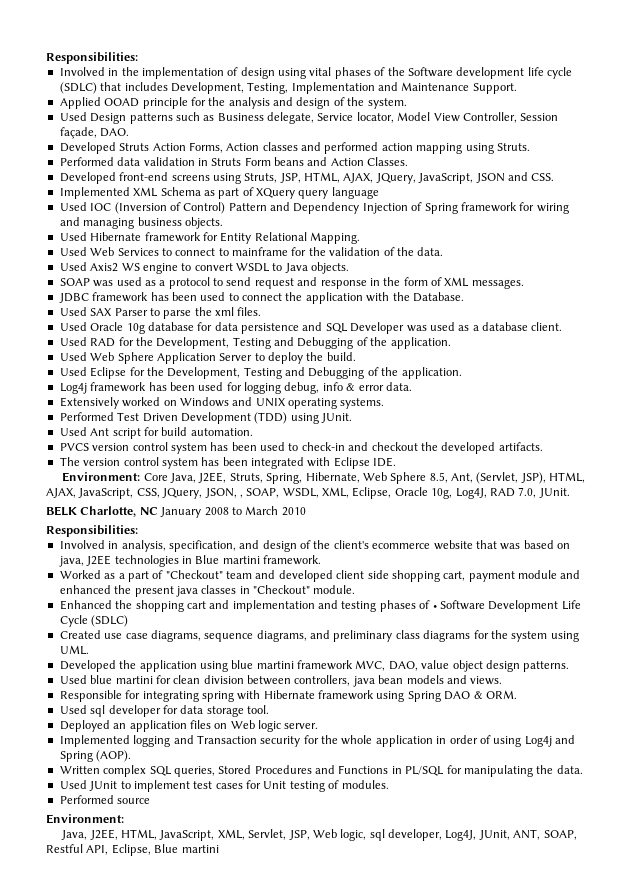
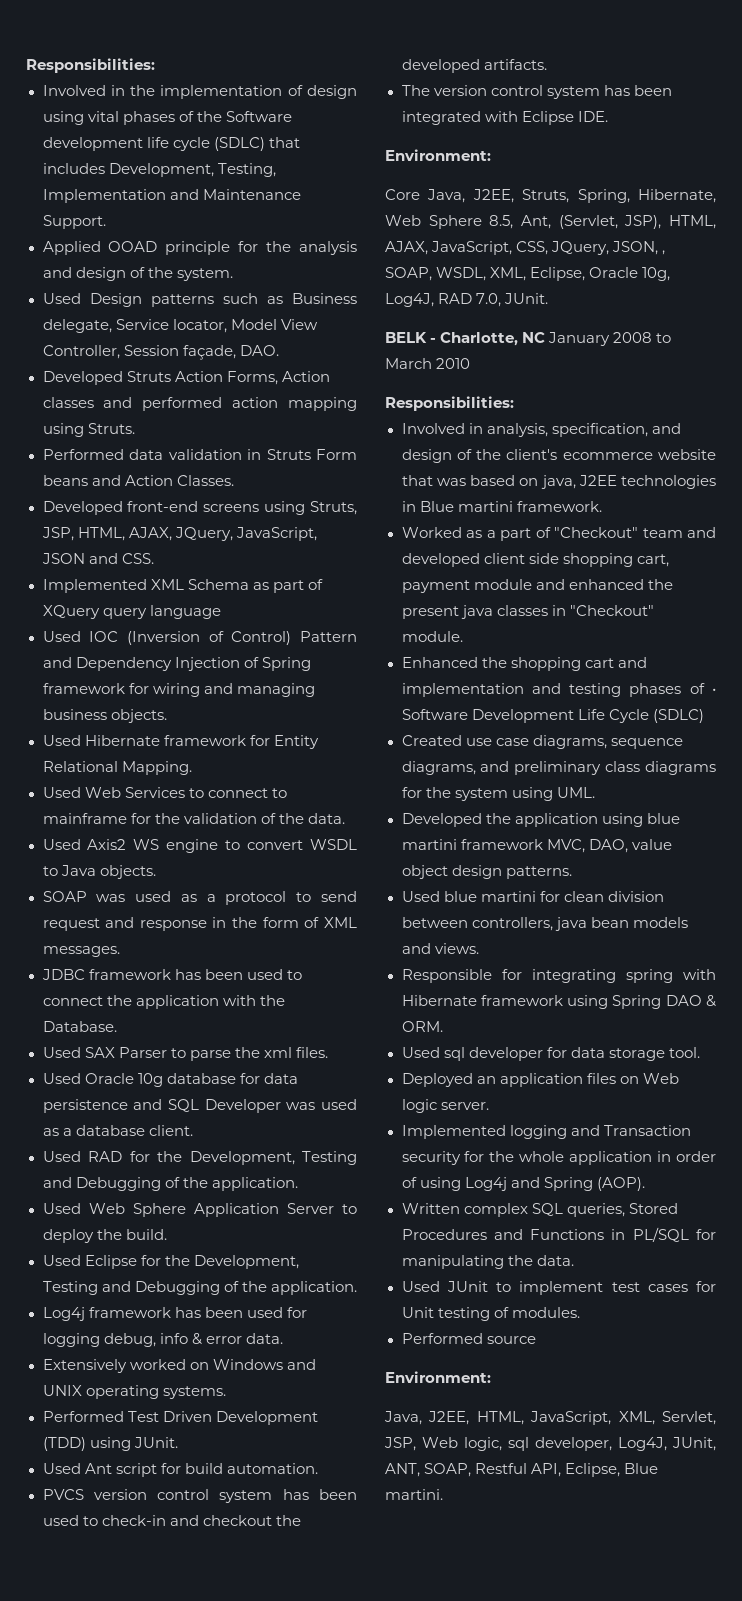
(141, 477) none -> (491, 155) //
(77, 511) none -> [430,338,437,343] -
[181,845,219,853] martini -> [385,1489,443,1500] martini.

